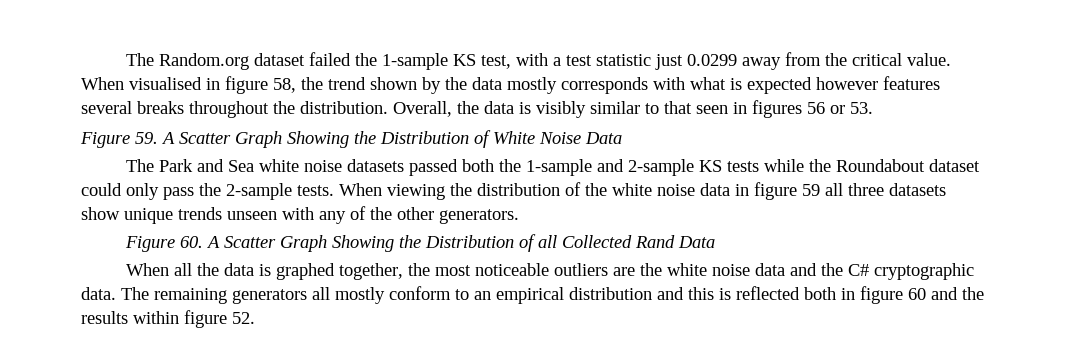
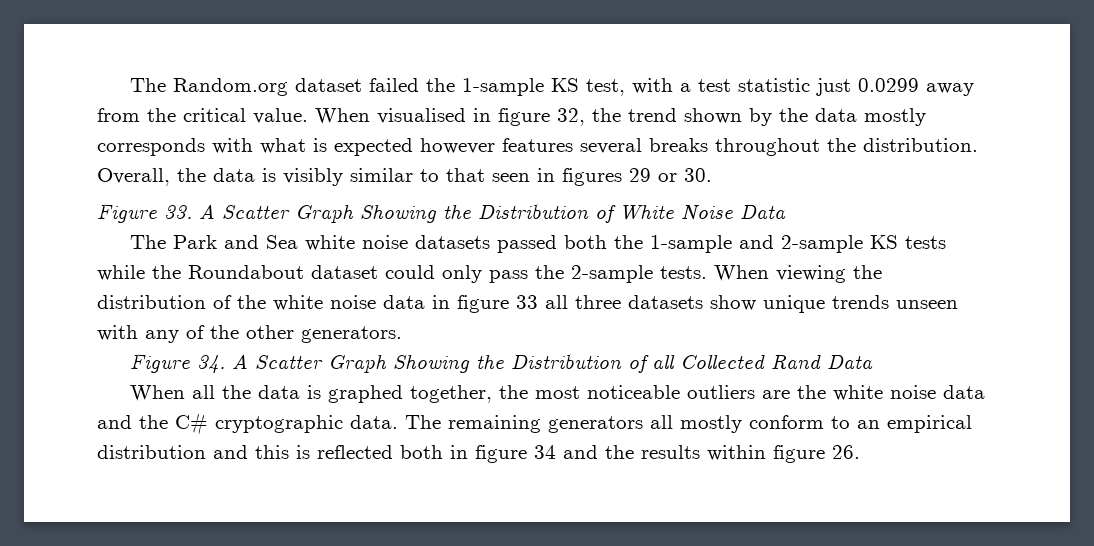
[273,78,296,93] 58, -> [557,108,585,126] 32,
[807,102,873,114] [80,132,158,148] 56 or 53. // Figure 59. -> [629,168,712,182] [97,203,192,223] 29 or 30. // Figure 33.
[802,184,820,196] 59 -> [516,295,538,309] 33
[180,236,204,248] 60. -> [197,355,226,373] 34.
[908,288,926,300] 60 -> [534,445,556,459] 34
[232,312,255,324] 52. -> [832,445,860,459] 26.

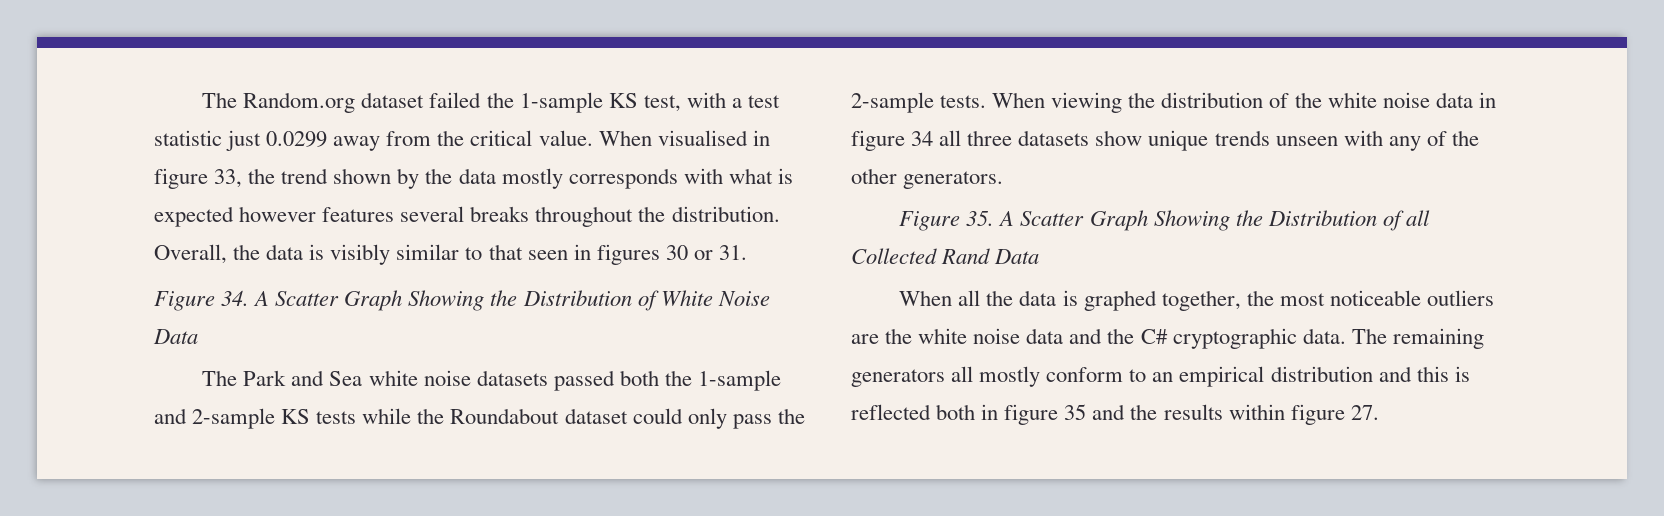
[557,108,585,126] 32, -> [214,169,243,188] 33,
[629,168,712,182] [97,203,192,223] 29 or 30. // Figure 33. -> [665,245,747,260] [154,290,250,311] 30 or 31. // Figure 34.
[516,295,538,309] 33 -> [911,131,934,146] 34
[197,355,226,373] 34. -> [966,211,995,226] 35.
[534,445,556,459] 34 -> [1064,404,1087,420] 35
[832,445,860,459] 26. -> [1350,405,1379,420] 27.

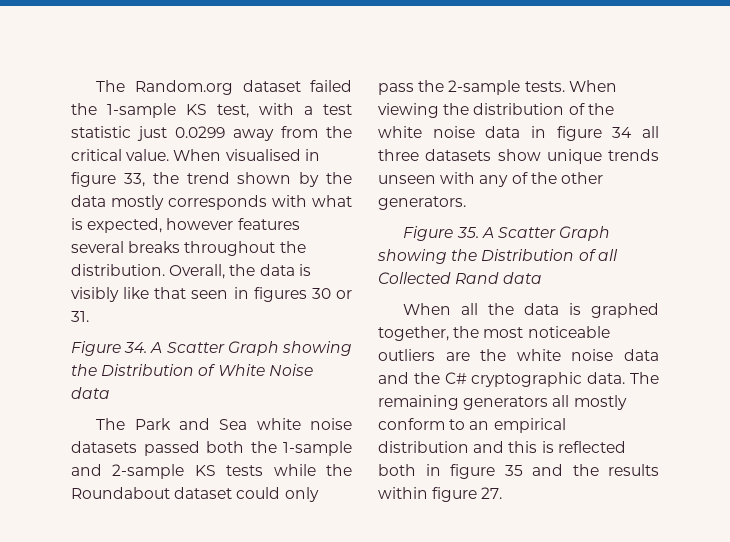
[154,206,234,227] expected -> [87,218,163,233] expected,
[396,244,483,260] similar to -> [123,287,150,299] like
[408,290,485,311] Showing -> [282,341,352,356] showing
[153,329,198,344] Data -> [71,387,110,399] data
[1153,210,1230,231] Showing -> [377,249,447,264] showing
[994,249,1040,264] Data -> [503,272,543,284] data

